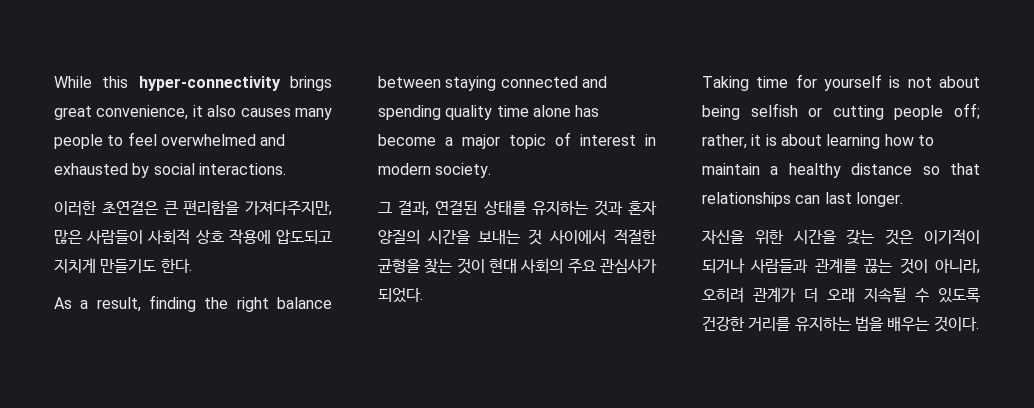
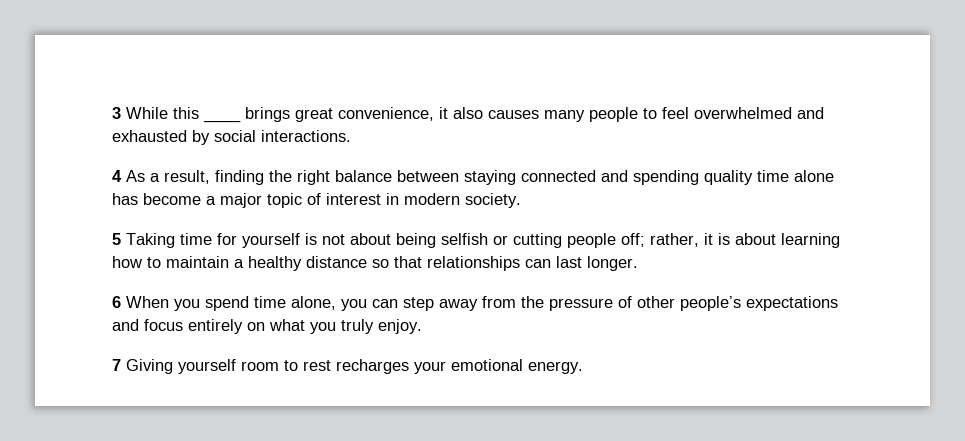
(54, 82) none -> [112,107,121,119] 3
[138,76,281,91] hyper-connectivity -> [203,119,241,123] ____
[54,200,332,216] [54,229,332,245] [54,258,192,273] 이러한 초연결은 큰 편리함을 가져다주지만, 많은 사람들이 사회적 상호 작용에 압도되고 지치게 만들기도 한다. // -> [112,170,122,182] 4
[378,200,657,216] [378,229,657,245] [378,258,657,274] [378,287,423,303] 그 결과, 연결된 상태를 유지하는 것과 혼자 양질의 시간을 보내는 것 사이에서 적절한 균형을 찾는 것이 현대 사회의 주요 관심사가 되었다. // -> [112,233,121,245] 5
[702,229,980,245] [702,258,980,274] [702,287,981,303] [702,316,979,332] 자신을 위한 시간을 갖는 것은 이기적이 되거나 사람들과 관계를 끊는 것이 아니라, 오히려 관계가 더 오래 지속될 수 있도록 건강한 거리를 유지하는 법을 배우는 것이다. -> [112,296,838,311] [112,319,422,334] [112,359,583,374] 6 When you spend time alone, you can step away from the pressure of other people’s expectations and focus entirely on what you truly enjoy. // 7 Giving yourself room to rest recharges your emotional energy.

